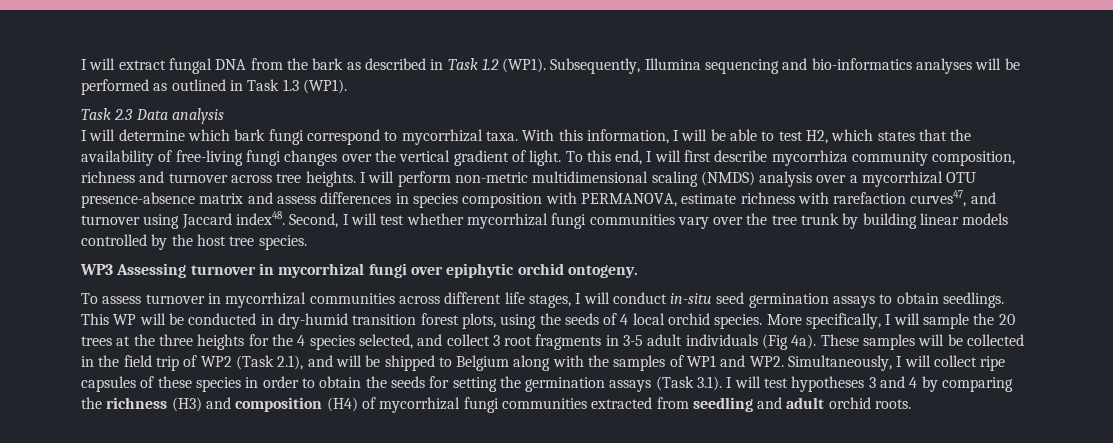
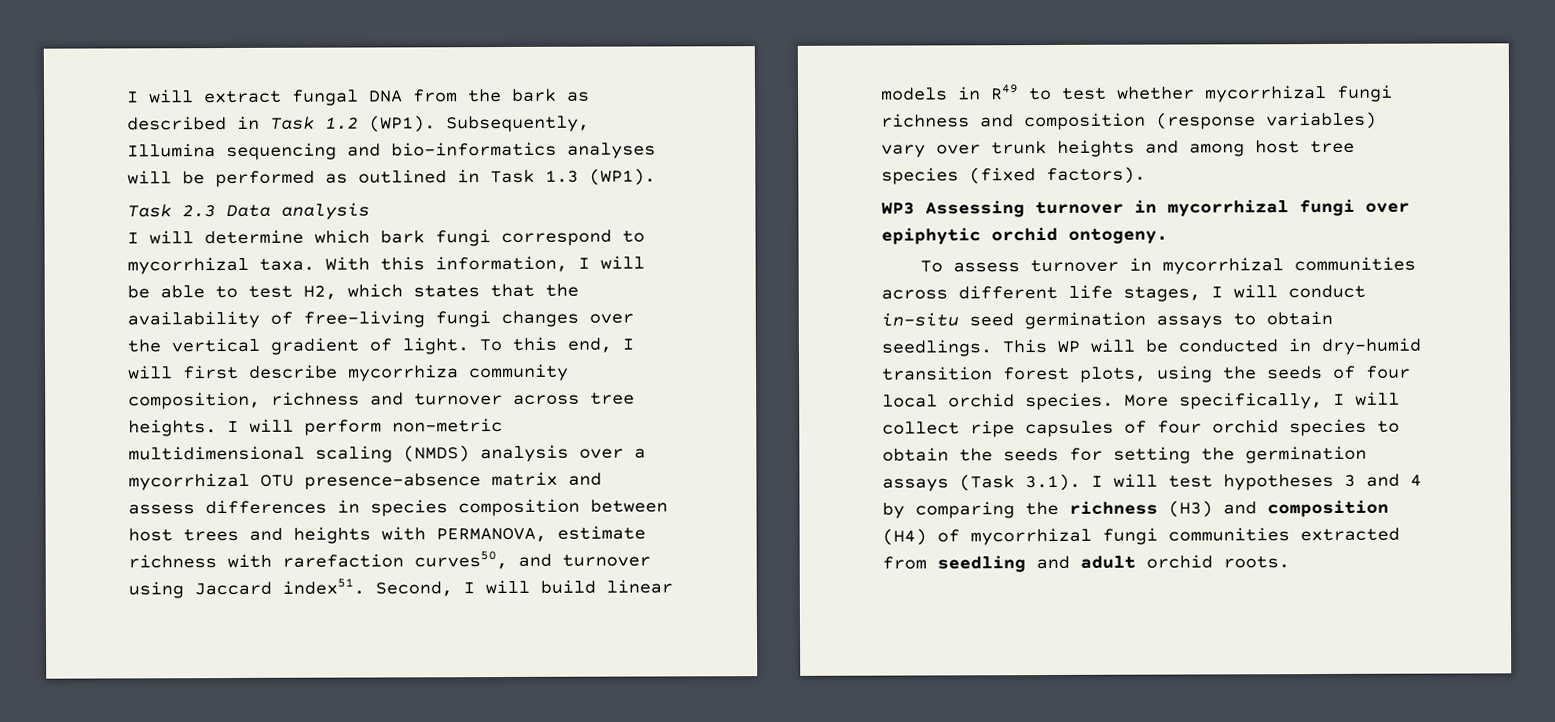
(543, 200) none -> [590,499,668,513] [128,526,371,544] between host trees and heights
[910,190,967,207] curves47, -> [414,550,508,570] curves50,
[235,211,285,225] index48. -> [282,578,365,595] index51.
[380,213,1009,229] [81,234,307,250] test whether mycorrhizal fungi communities vary over the tree trunk by building linear models controlled by the host tree species. -> [540,579,673,594] [880,84,1393,103] [881,111,1377,131] [881,139,1355,158] [881,166,1146,185] build linear models in R49 to test whether mycorrhizal fungi richness and composition (response variables) vary over trunk heights and among host tree species (fixed factors).
[620,314,629,325] 4 -> [1366,365,1411,379] four
[923,313,1015,329] [81,334,1025,350] [81,355,1006,371] [81,376,299,392] sample the 20 trees at the three heights for the 4 species selected, and collect 3 root fragments in 3-5 adult individuals (Fig 4a). These samples will be collected in the field trip of WP2 (Task 2.1), and will be shipped to Belgium along with the samples of WP1 and WP2. Simultaneously, I will collect ripe capsules of these species in order -> [882,418,1367,438] collect ripe capsules of four orchid species

